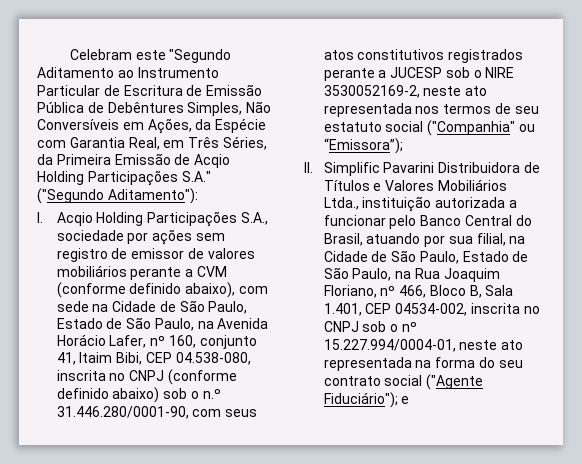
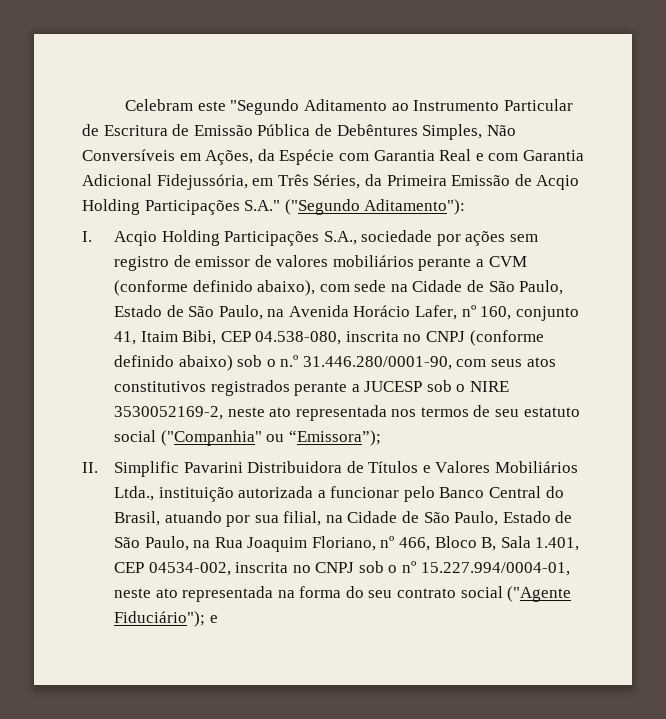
[128,137,160,150] Real, -> [439,149,584,161] [82,174,248,190] Real e com Garantia Adicional Fidejussória,

